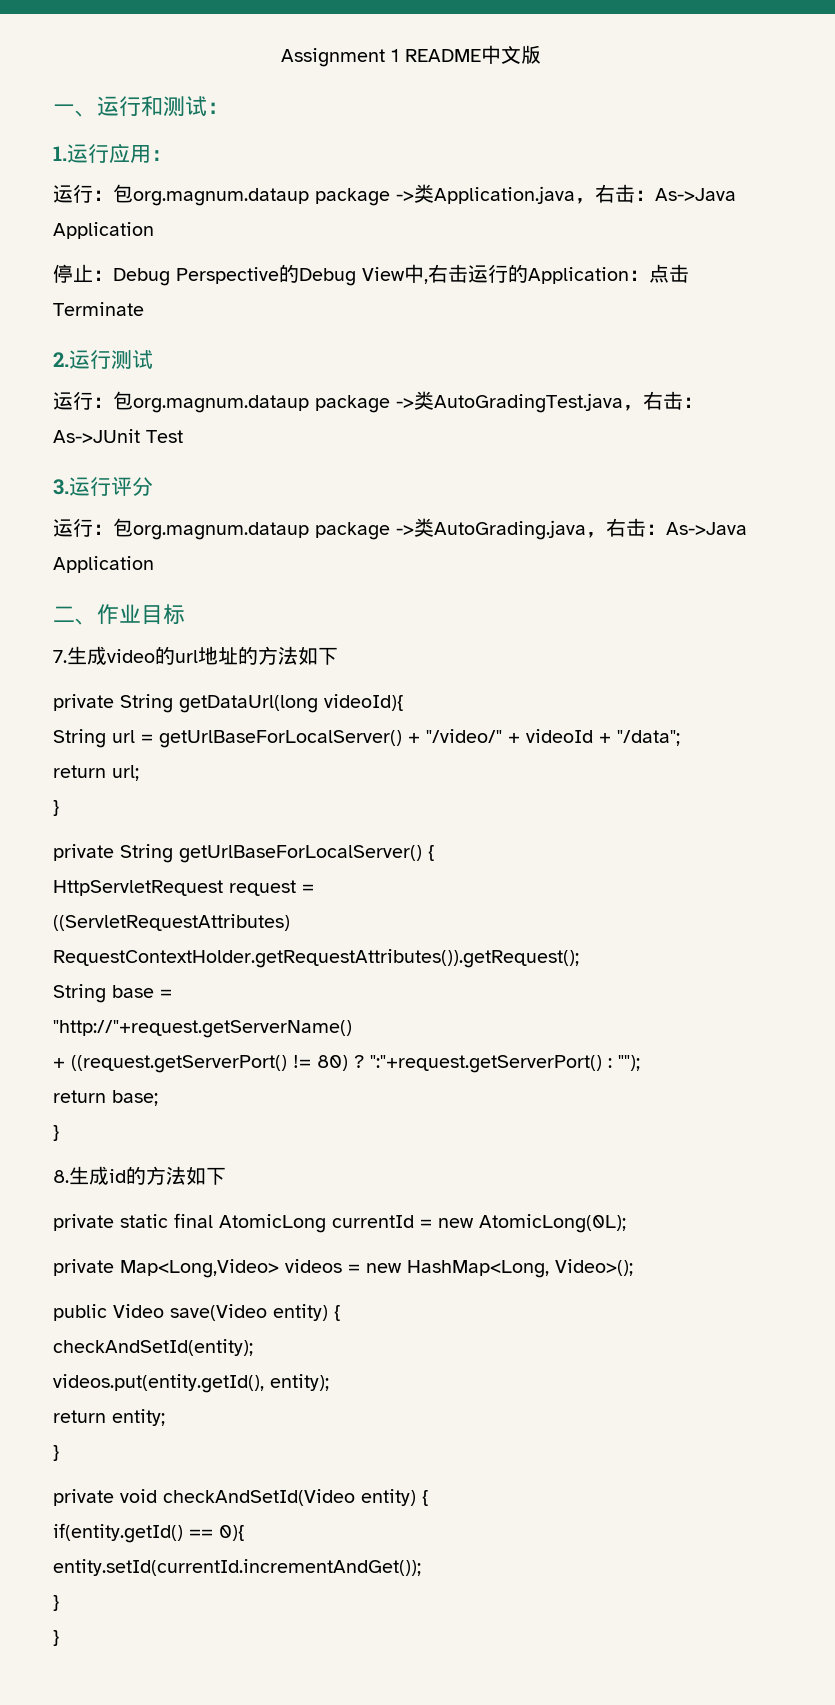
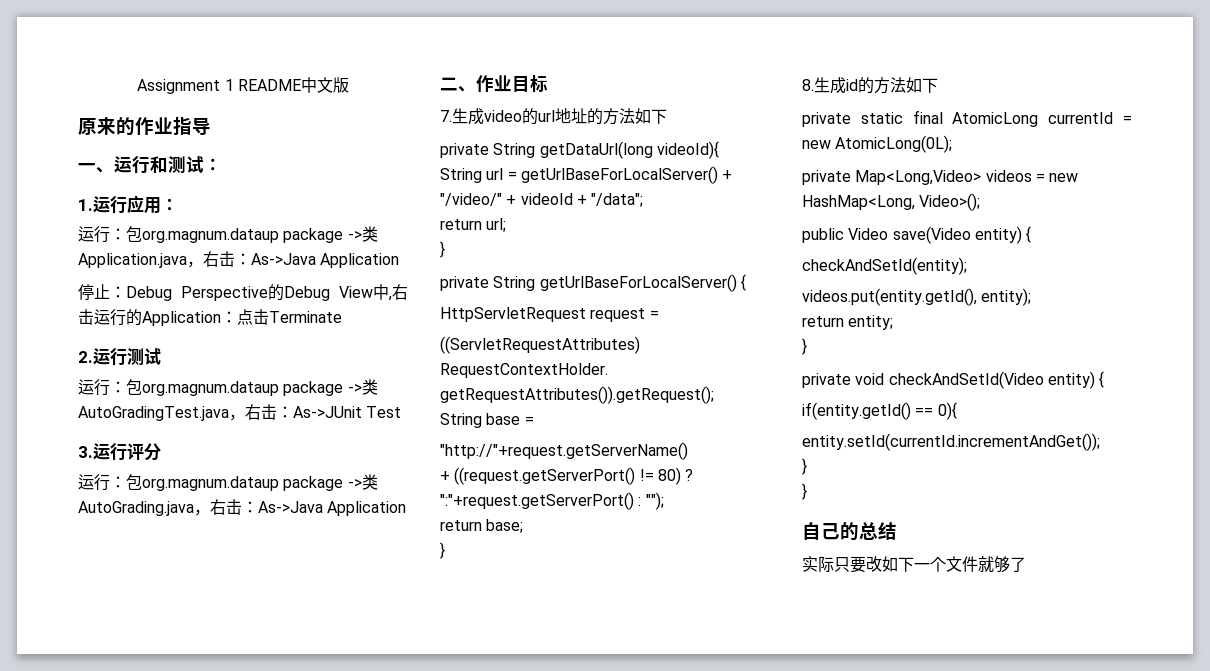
(541, 54) none -> [78,116,211,136] // 原来的作业指导
(59, 1638) none -> [802,522,897,541] [802,556,1026,573] // 自己的总结 // 实际只要改如下一个文件就够了

